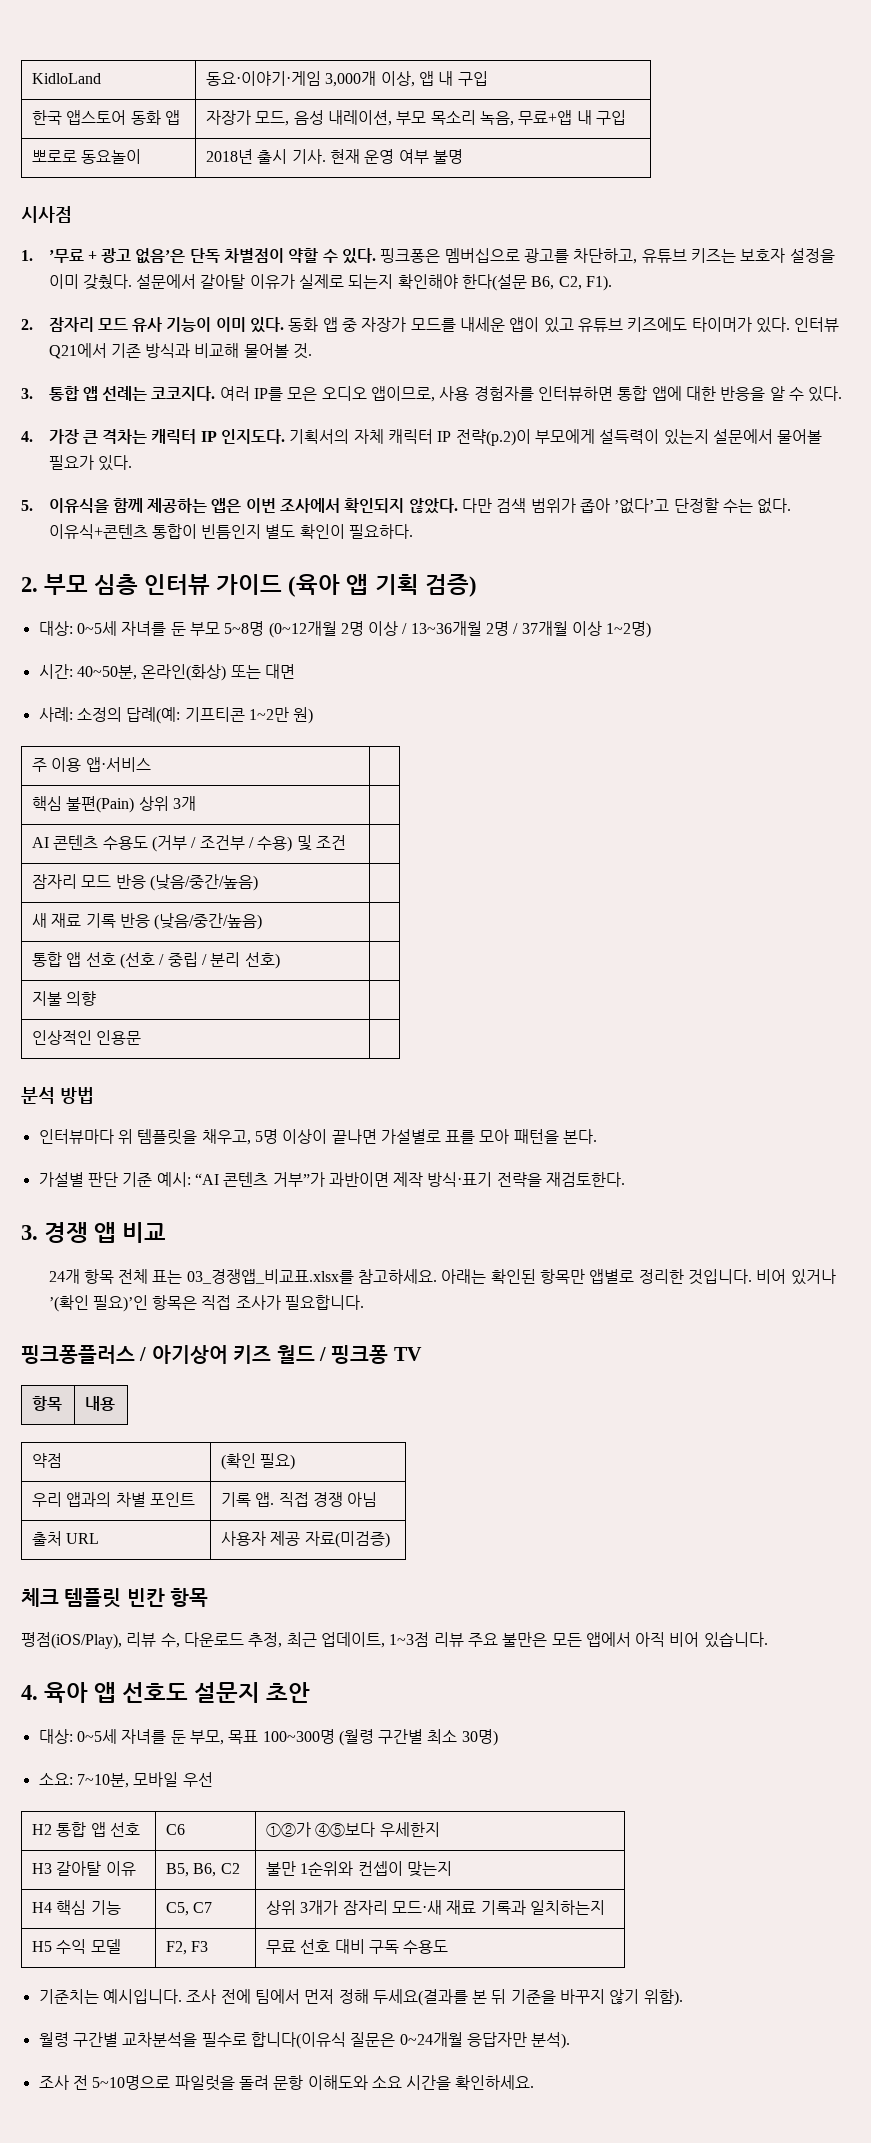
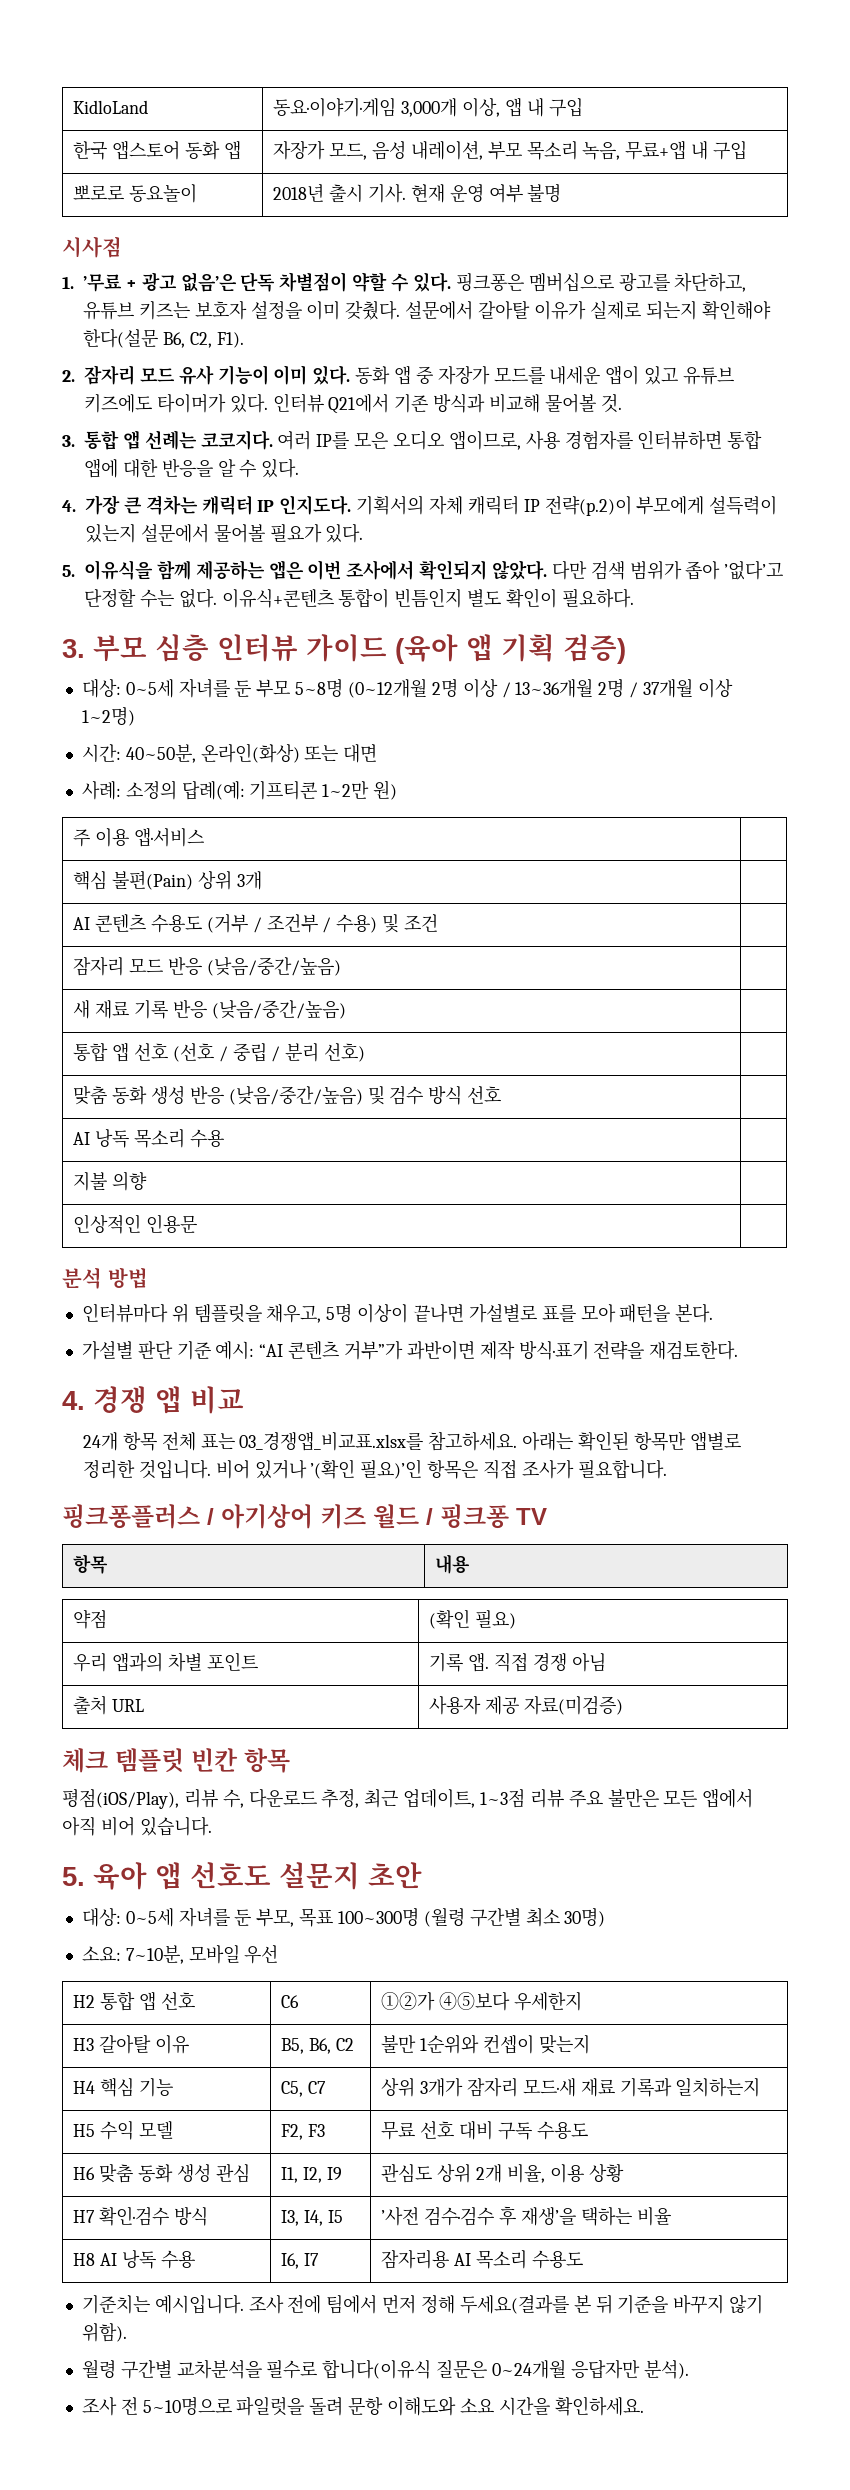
[21,577,38,592] 2. -> [62,639,85,658] 3.
(280, 960) none -> [73,1085,502,1105] [73,1129,224,1148] // 맞춤 동화 생성 반응 (낮음/중간/높음) 및 검수 방식 선호 | // AI 낭독 목소리 수용 |
[21,1225,38,1240] 3. -> [62,1391,85,1410] 4.
[21,1685,38,1700] 4. -> [62,1867,85,1886] 5.
(449, 1947) none -> [73,2163,250,2183] [281,2167,343,2183] [381,2164,624,2183] [73,2206,209,2226] [281,2210,344,2226] [381,2206,671,2226] [73,2250,195,2269] [281,2253,320,2269] [381,2249,583,2269] // H6 맞춤 동화 생성 관심 | I1, I2, I9 | 관심도 상위 2개 비율, 이용 상황 // H7 확인·검수 방식 | I3, I4, I5 | ’사전 검수·검수 후 재생’을 택하는 비율 // H8 AI 낭독 수용 | I6, I7 | 잠자리용 AI 목소리 수용도

